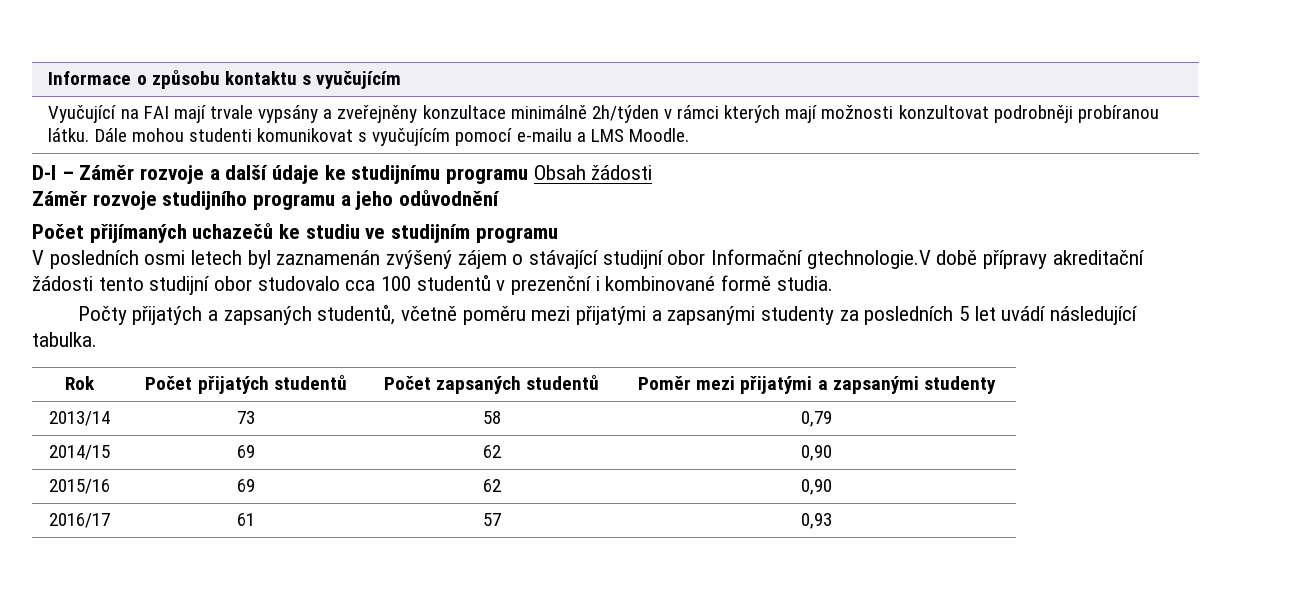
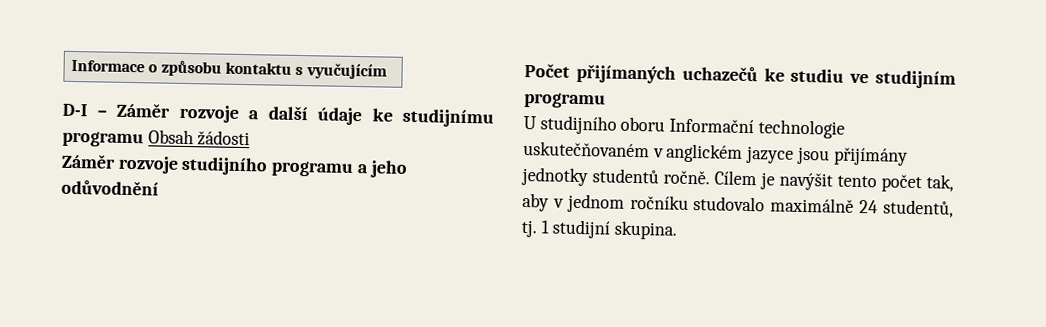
[48,105,1159,123] [48,128,689,146] // Vyučující na FAI mají trvale vypsány a zveřejněny konzultace minimálně 2h/týden v rámci kterých mají možnosti konzultovat podrobněji probíranou látku. Dále mohou studenti komunikovat s vyučujícím pomocí e-mailu a LMS Moodle. -> (387, 71) none
[32,249,1145,269] [32,275,833,295] [77,305,1139,325] [32,332,97,347] [65,376,95,390] [145,375,347,394] [383,375,600,394] [638,376,996,394] [49,411,110,426] [237,411,255,424] [482,411,501,424] [801,411,832,427] [49,445,110,460] [237,445,255,458] [482,445,501,458] [801,445,832,461] [49,479,110,494] [237,479,255,492] [482,479,501,492] [801,479,832,495] [49,513,110,528] [237,513,255,526] [482,513,501,526] [801,513,832,529] V posledních osmi letech byl zaznamenán zvýšený zájem o stávající studijní obor Informační gtechnologie.V době přípravy akreditační žádosti tento studijní obor studovalo cca 100 studentů v prezenční i kombinované formě studia. // Počty přijatých a zapsaných studentů, včetně poměru mezi přijatými a zapsanými studenty za posledních 5 let uvádí následující tabulka. // Rok | Počet přijatých studentů | Počet zapsaných studentů | Poměr mezi přijatými a zapsanými studenty // 2013/14 | 73 | 58 | 0,79 // 2014/15 | 69 | 62 | 0,90 // 2015/16 | 69 | 62 | 0,90 // 2016/17 | 61 | 57 | 0,93 -> [523,115,845,139] [523,141,908,166] [521,166,954,193] [522,192,954,218] [521,219,678,240] U studijního oboru Informační technologie uskutečňovaném v anglickém jazyce jsou přijímány jednotky studentů ročně. Cílem je navýšit tento počet tak, aby v jednom ročníku studovalo maximálně 24 studentů, tj. 1 studijní skupina.

